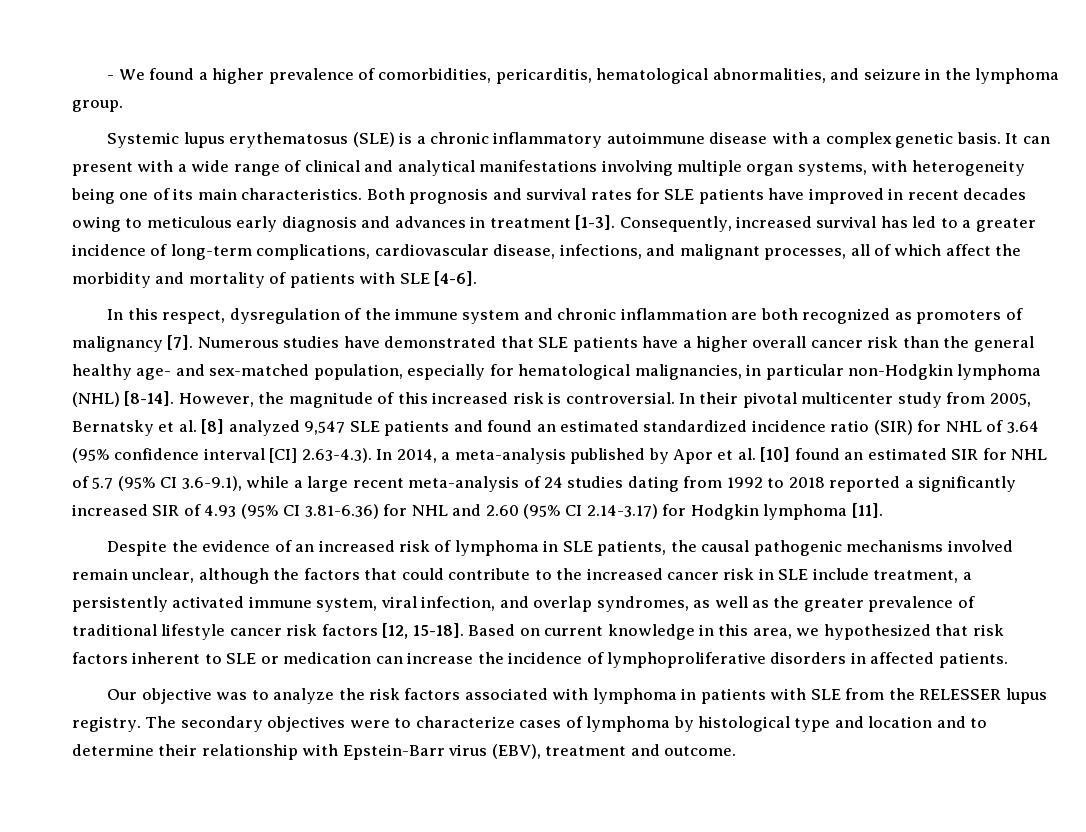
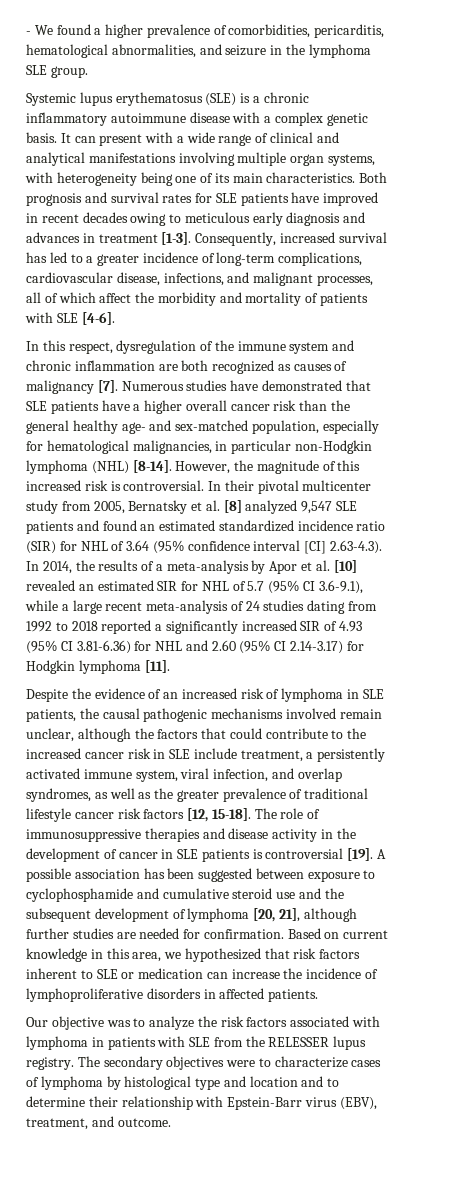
(1060, 76) none -> [26,65,47,75] SLE
[916,310,1002,324] promoters -> [293,364,332,371] causes
(437, 456) none -> [75,560,155,571] the results of
[570,448,646,464] published -> (249, 567) none
[794,448,840,460] found -> [26,580,75,591] revealed
(464, 630) none -> [254,808,321,819] [26,828,356,842] [26,848,387,862] [26,868,376,882] [26,888,344,902] [26,908,357,922] [26,928,284,939] The role of immunosuppressive therapies and disease activity in the development of cancer in SLE patients is controversial [19]. A possible association has been suggested between exposure to cyclophosphamide and cumulative steroid use and the subsequent development of lymphoma [20, 21], although further studies are needed for confirmation.
[545,746,627,756] treatment -> [26,1118,88,1130] treatment,

